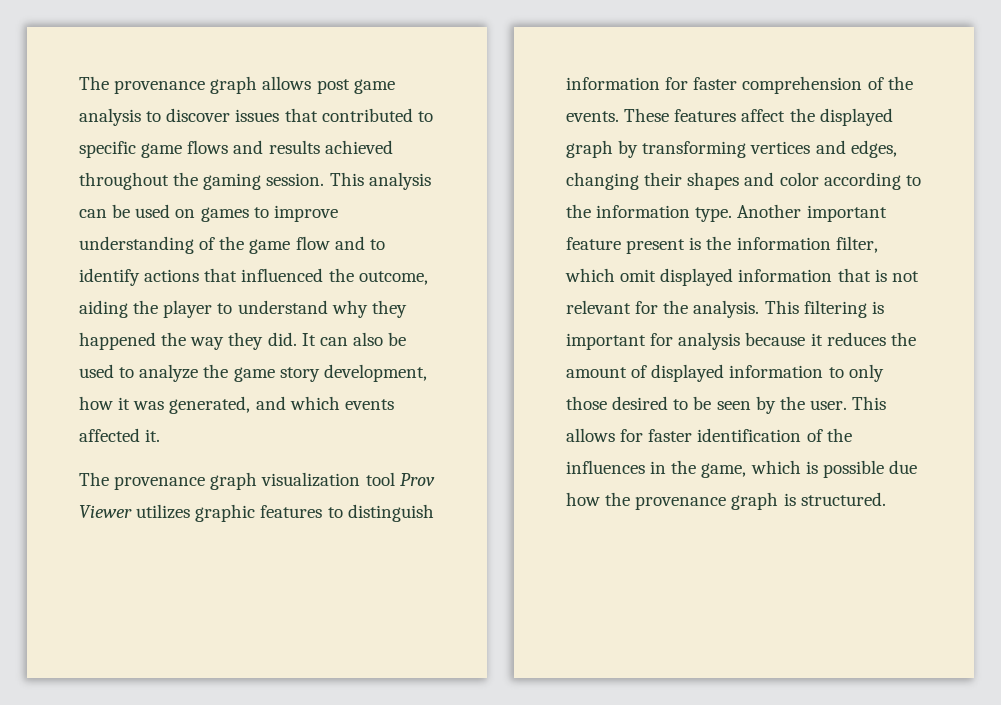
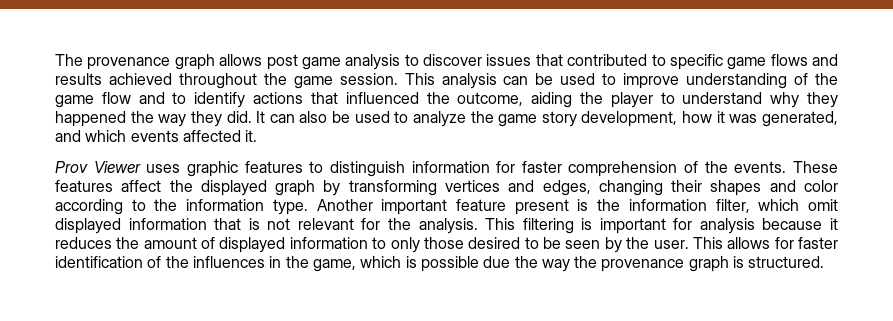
[203,173,262,190] gaming -> [293,76,333,89] game
[175,207,249,222] on games -> (596, 79) none
[79,472,395,490] The provenance graph visualization tool -> (258, 136) none
[136,504,191,519] utilizes -> [146,164,181,173] uses
[566,492,600,506] how -> [514,256,570,272] the way

